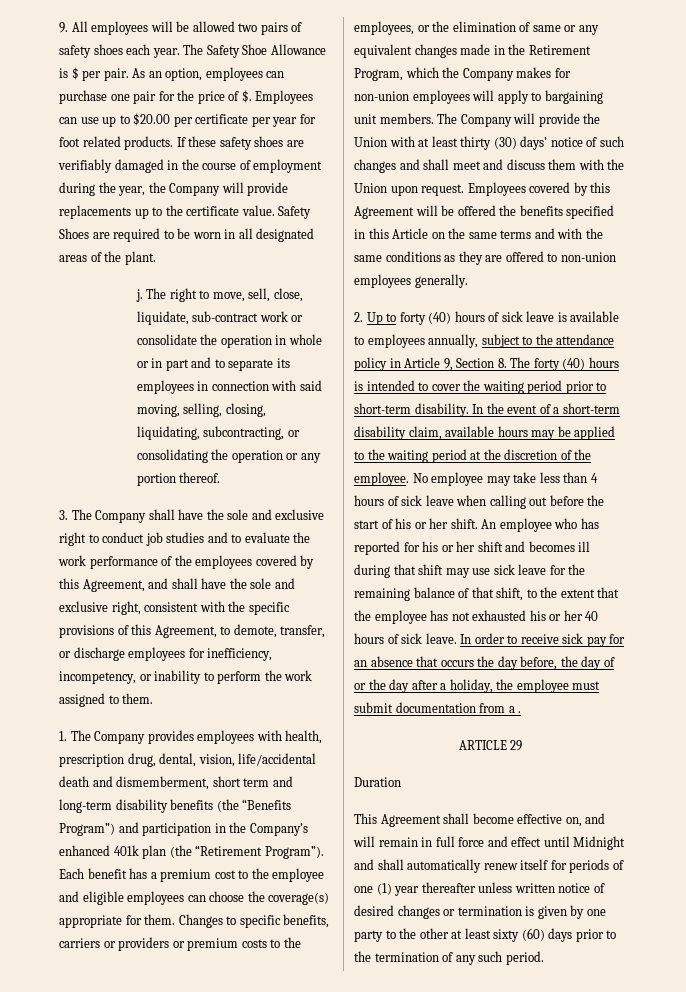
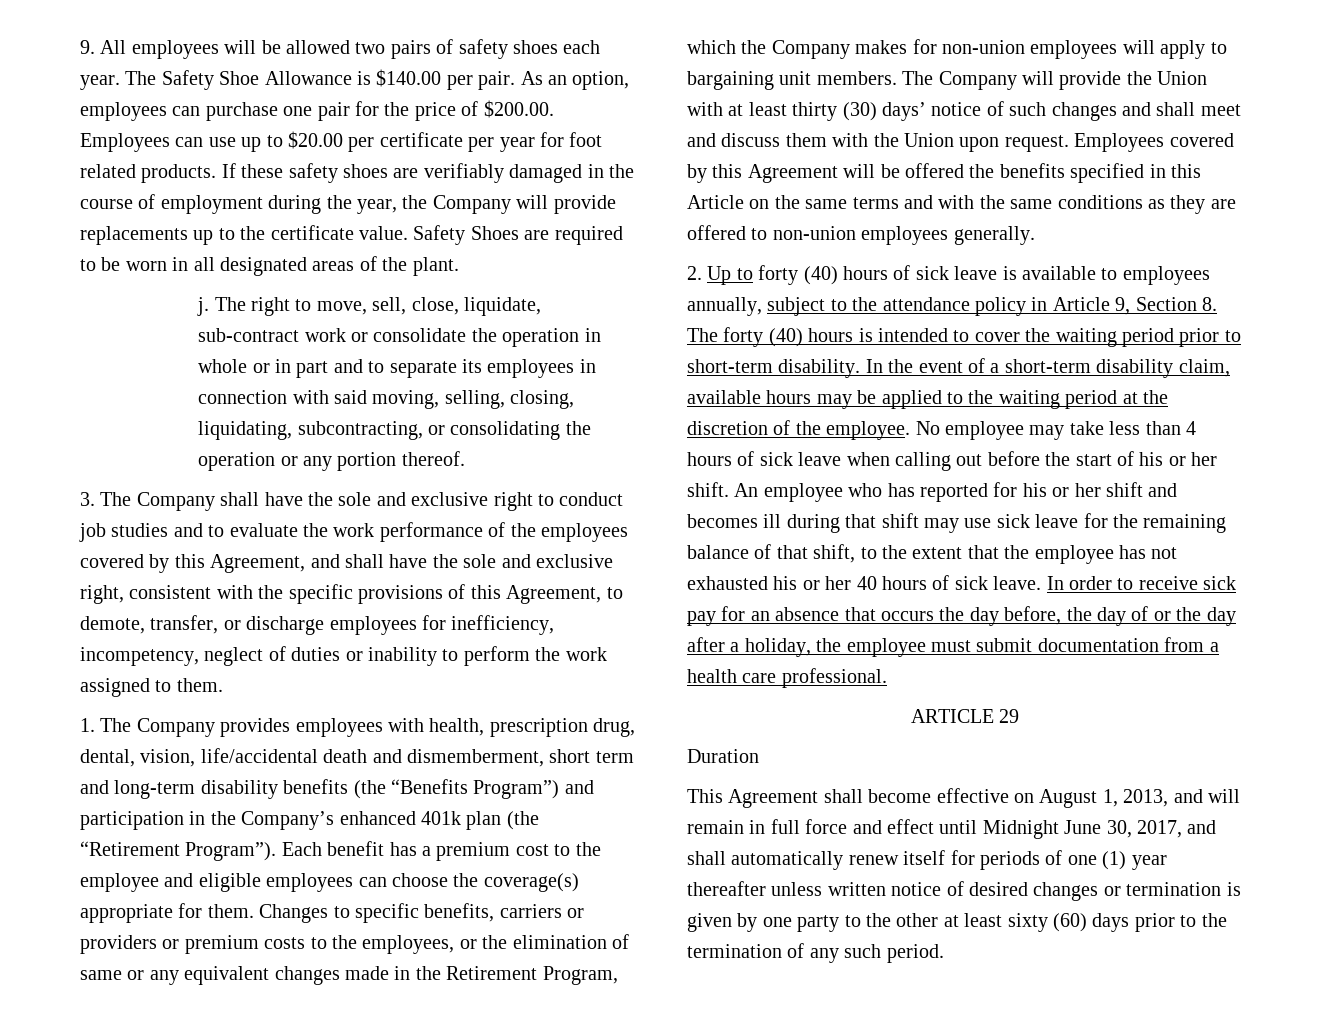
[71,67,79,80] $ -> [376,69,442,87] $140.00
[241,90,252,103] $. -> [483,100,554,118] $200.00.
(136, 677) none -> [204,646,341,666] neglect of duties
[518,711,522,713] . -> [687,668,887,688] health care professional.
[565,817,582,827] on, -> [1014,789,1169,808] on August 1, 2013,
(626, 843) none -> [1064,820,1182,838] June 30, 2017,

